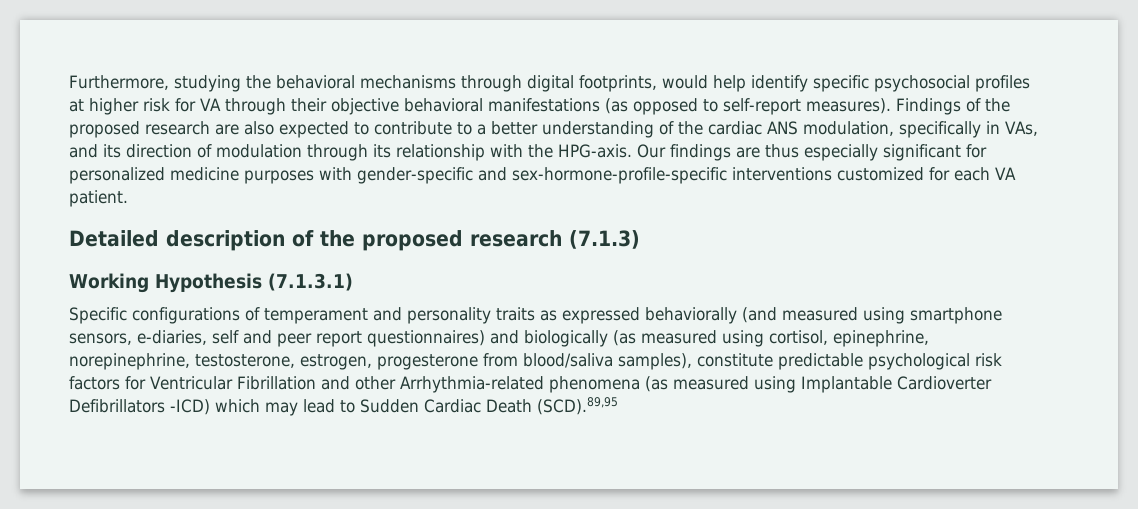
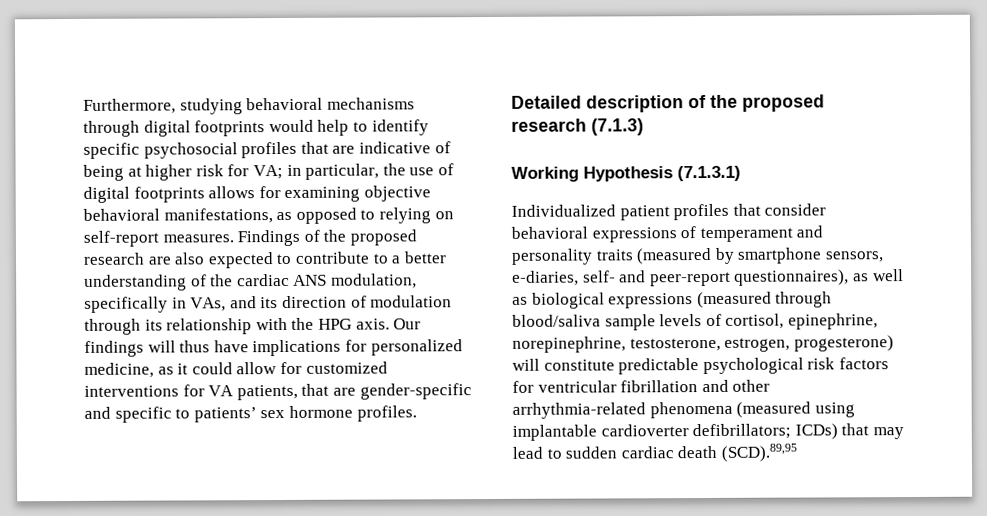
[245,75,271,89] the -> (243, 106) none
[578,75,657,92] footprints, -> [194,120,266,137] footprints
(746, 83) none -> [352,121,368,132] to
[69,98,891,115] at higher risk for VA through their objective behavioral manifestations (as opposed to self-report measures). -> [300,141,451,154] [83,163,454,181] [83,185,431,203] [83,207,454,224] [83,230,234,247] that are indicative of being at higher risk for VA; in particular, the use of digital footprints allows for examining objective behavioral manifestations, as opposed to relying on self-report measures.
[558,144,987,161] [69,167,1016,184] [69,190,128,207] HPG-axis. Our findings are thus especially significant for personalized medicine purposes with gender-specific and sex-hormone-profile-specific interventions customized for each VA patient. -> [317,318,422,330] [84,339,463,357] [84,361,388,378] [84,383,472,401] [84,405,417,423] HPG axis. Our findings will thus have implications for personalized medicine, as it could allow for customized interventions for VA patients, that are gender-specific and specific to patients’ sex hormone profiles.
[69,307,240,324] Specific configurations -> [511,203,827,221] [511,226,677,243] Individualized patient profiles that consider behavioral expressions
[540,307,1002,324] [69,330,764,347] as expressed behaviorally (and measured using smartphone sensors, e-diaries, self and peer report questionnaires) and biologically (as measured using -> [636,247,884,265] [512,269,904,287] [512,291,833,309] [512,313,722,331] (measured by smartphone sensors, e-diaries, self- and peer-report questionnaires), as well as biological expressions (measured through blood/saliva sample levels of
[377,353,692,370] progesterone from blood/saliva samples), -> [793,335,894,352] [512,358,540,371] progesterone) will
[150,376,992,393] [69,399,532,416] Ventricular Fibrillation and other Arrhythmia-related phenomena (as measured using Implantable Cardioverter Defibrillators -ICD) which may lead to Sudden Cardiac Death -> [537,379,771,393] [512,401,855,419] [512,423,904,441] [512,445,718,459] ventricular fibrillation and other arrhythmia-related phenomena (measured using implantable cardioverter defibrillators; ICDs) that may lead to sudden cardiac death

